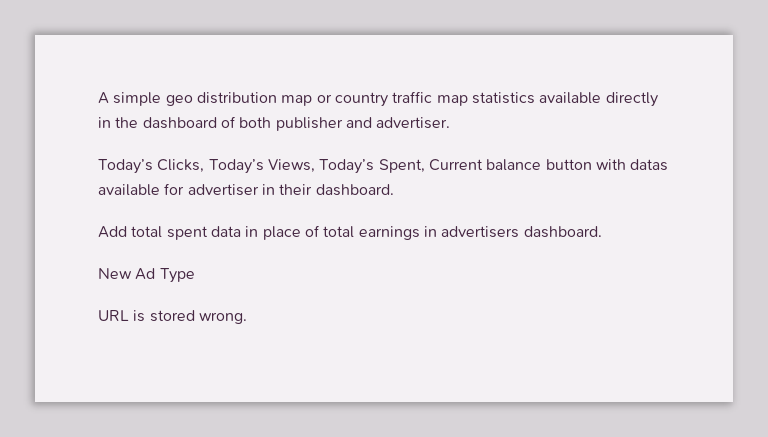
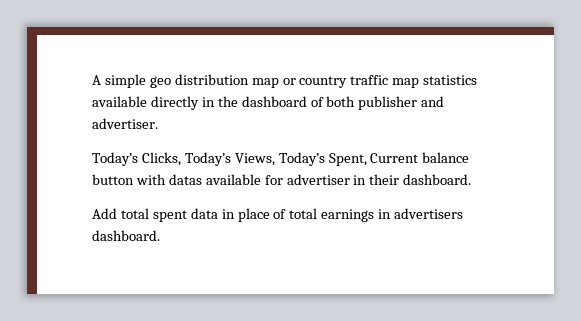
[98,268,195,283] [98,310,247,324] // New Ad Type // URL is stored wrong. -> (160, 235) none

